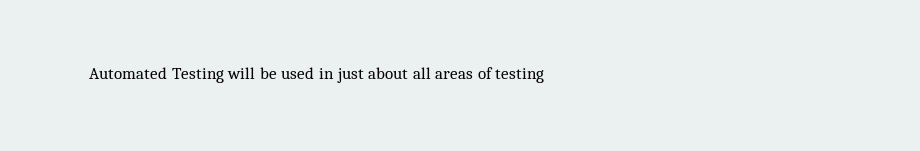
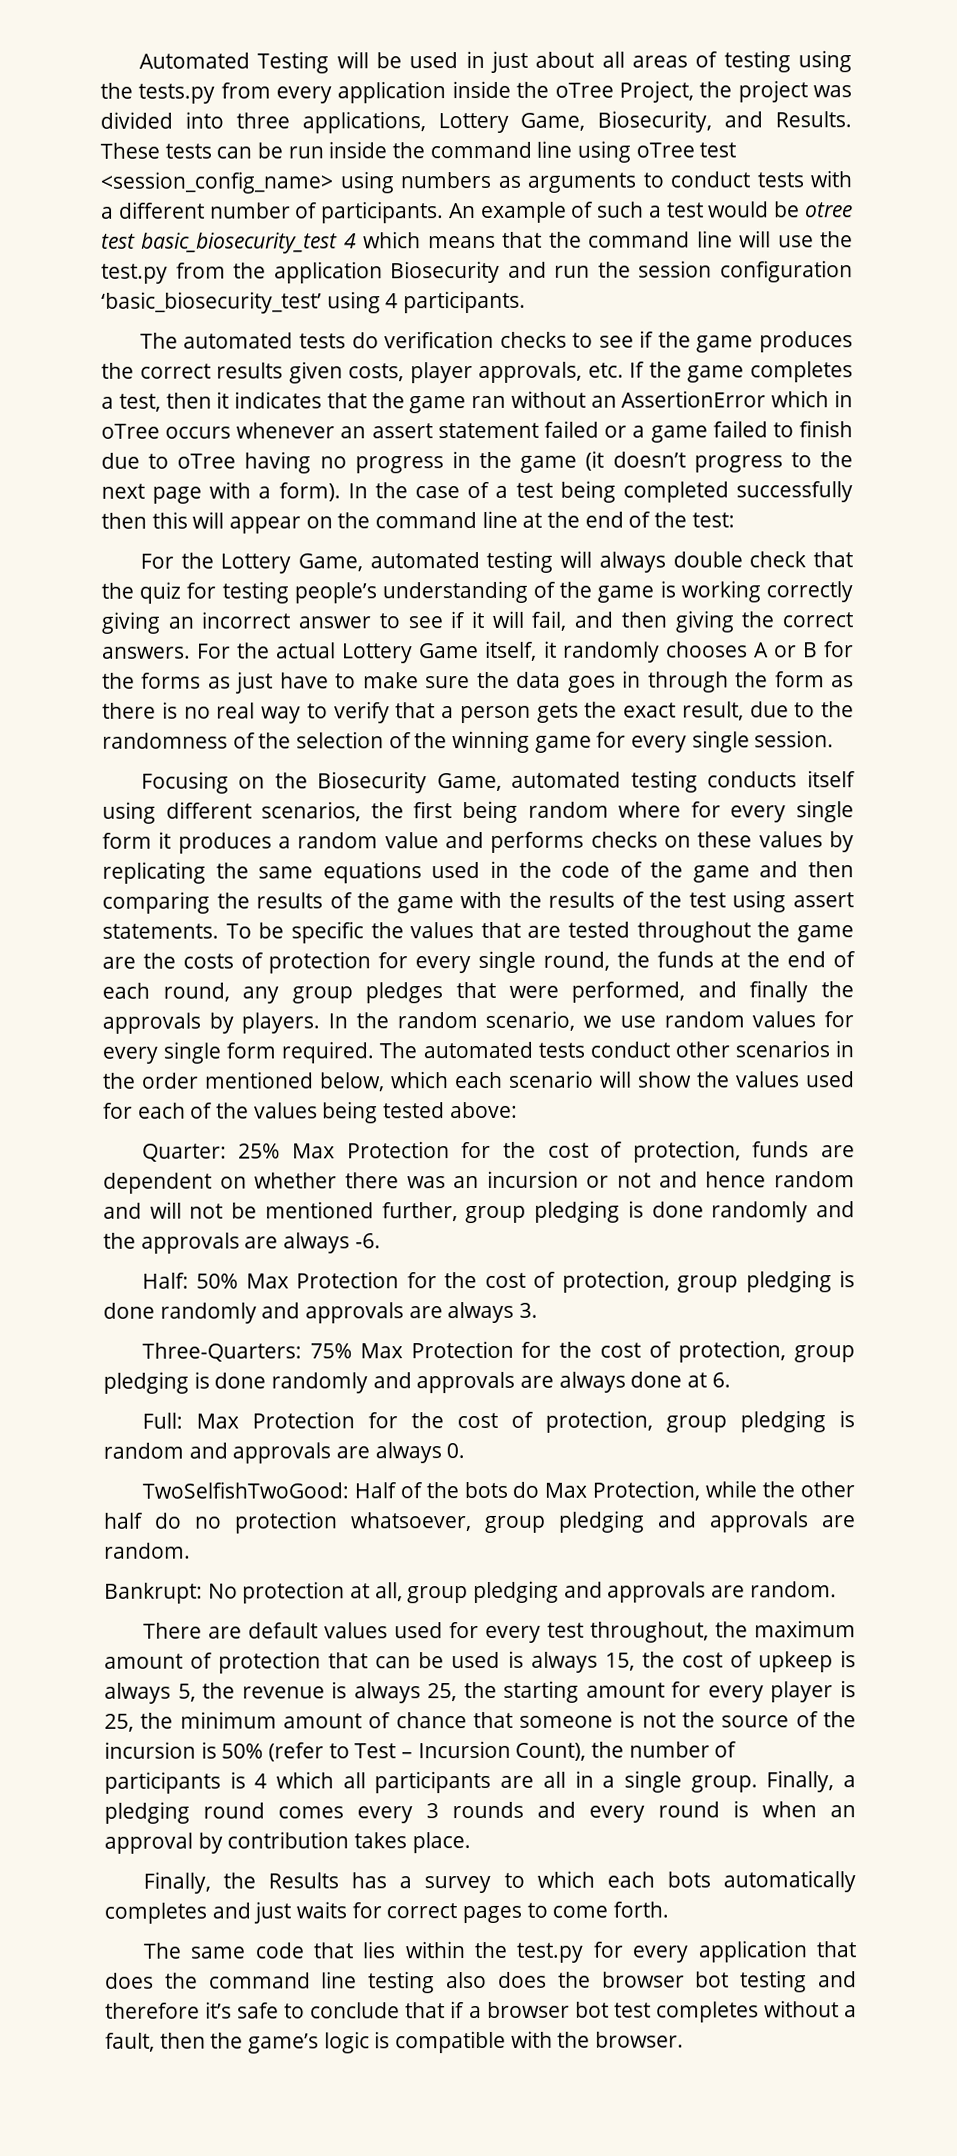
(545, 75) none -> [798,50,853,73] [100,80,853,104] [100,110,852,134] [100,140,737,163] [100,170,852,194] [101,201,853,224] [101,230,854,254] [101,260,853,284] [101,290,527,314] [139,330,854,353] [101,361,853,384] [101,390,853,414] [101,420,853,443] [101,450,854,474] [101,480,853,504] [101,510,735,534] [139,550,853,574] [101,580,853,604] [101,610,853,634] [102,640,855,664] [102,670,854,694] [102,701,854,724] [102,730,835,754] [140,770,856,794] [102,800,855,824] [102,831,855,854] [102,860,855,884] [102,890,855,914] [102,921,854,944] [102,950,857,974] [102,980,855,1004] [102,1010,855,1034] [102,1040,855,1064] [102,1070,856,1092] [103,1101,518,1124] [141,1140,855,1163] [103,1170,855,1194] [103,1200,856,1224] [103,1232,381,1254] [141,1270,856,1293] [103,1301,539,1324] [141,1340,855,1363] [103,1371,731,1394] [141,1410,856,1433] [103,1442,466,1464] [141,1480,856,1501] [103,1510,856,1534] [104,1542,191,1559] [104,1580,837,1604] [142,1620,856,1643] [104,1650,856,1674] [104,1680,857,1704] [104,1710,856,1732] [104,1740,738,1762] [104,1770,857,1794] [104,1800,856,1824] [104,1831,471,1854] [142,1870,856,1894] [104,1901,670,1924] [142,1940,856,1963] [105,1970,858,1994] [105,2000,858,2023] [105,2030,685,2054] using the tests.py from every application inside the oTree Project, the project was divided into three applications, Lottery Game, Biosecurity, and Results. These tests can be run inside the command line using oTree test <session_config_name> using numbers as arguments to conduct tests with a different number of participants. An example of such a test would be otree test basic_biosecurity_test 4 which means that the command line will use the test.py from the application Biosecurity and run the session configuration ‘basic_biosecurity_test’ using 4 participants. // The automated tests do verification checks to see if the game produces the correct results given costs, player approvals, etc. If the game completes a test, then it indicates that the game ran without an AssertionError which in oTree occurs whenever an assert statement failed or a game failed to finish due to oTree having no progress in the game (it doesn’t progress to the next page with a form). In the case of a test being completed successfully then this will appear on the command line at the end of the test: // For the Lottery Game, automated testing will always double check that the quiz for testing people’s understanding of the game is working correctly giving an incorrect answer to see if it will fail, and then giving the correct answers. For the actual Lottery Game itself, it randomly chooses A or B for the forms as just have to make sure the data goes in through the form as there is no real way to verify that a person gets the exact result, due to the randomness of the selection of the winning game for every single session. // Focusing on the Biosecurity Game, automated testing conducts itself using different scenarios, the first being random where for every single form it produces a random value and performs checks on these values by replicating the same equations used in the code of the game and then comparing the results of the game with the results of the test using assert statements. To be specific the values that are tested throughout the game are the costs of protection for every single round, the funds at the end of each round, any group pledges that were performed, and finally the approvals by players. In the random scenario, we use random values for every single form required. The automated tests conduct other scenarios in the order mentioned below, which each scenario will show the values used for each of the values being tested above: // Quarter: 25% Max Protection for the cost of protection, funds are dependent on whether there was an incursion or not and hence random and will not be mentioned further, group pledging is done randomly and the approvals are always -6. // Half: 50% Max Protection for the cost of protection, group pledging is done randomly and approvals are always 3. // Three-Quarters: 75% Max Protection for the cost of protection, group pledging is done randomly and approvals are always done at 6. // Full: Max Protection for the cost of protection, group pledging is random and approvals are always 0. // TwoSelfishTwoGood: Half of the bots do Max Protection, while the other half do no protection whatsoever, group pledging and approvals are random. // Bankrupt: No protection at all, group pledging and approvals are random. // There are default values used for every test throughout, the maximum amount of protection that can be used is always 15, the cost of upkeep is always 5, the revenue is always 25, the starting amount for every player is 25, the minimum amount of chance that someone is not the source of the incursion is 50% (refer to Test – Incursion Count), the number of participants is 4 which all participants are all in a single group. Finally, a pledging round comes every 3 rounds and every round is when an approval by contribution takes place. // Finally, the Results has a survey to which each bots automatically completes and just waits for correct pages to come forth. // The same code that lies within the test.py for every application that does the command line testing also does the browser bot testing and therefore it’s safe to conclude that if a browser bot test completes without a fault, then the game’s logic is compatible with the browser.

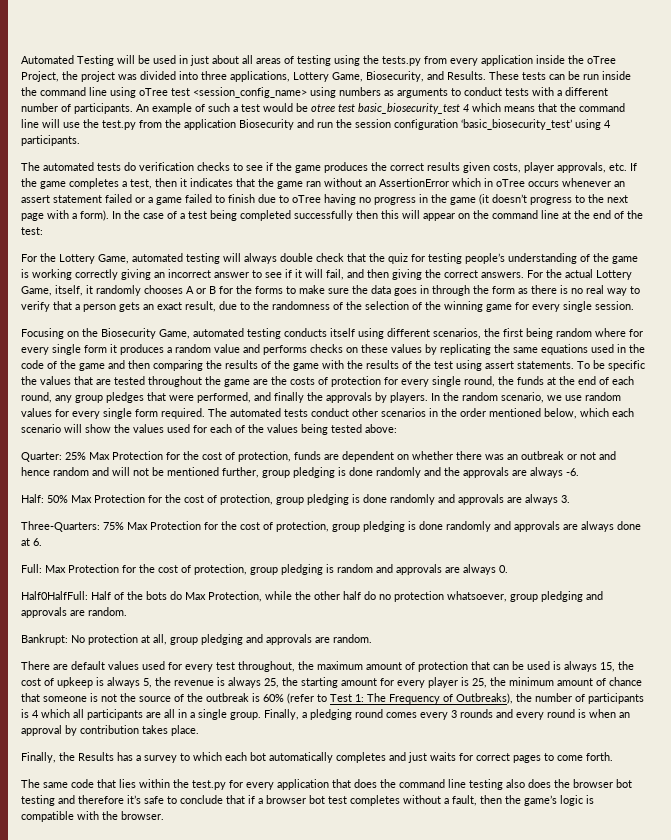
[419,642,480,659] Game -> [21,286,52,296] Game,
[207,671,329,694] as just have -> (283, 290) none
[584,701,618,718] the -> [143,304,154,310] an
[486,1170,579,1188] incursion -> [521,451,564,460] outbreak
[141,1481,349,1499] TwoSelfishTwoGood: -> [21,591,88,600] Half0HalfFull:
[104,1740,587,1762] incursion is 50% (refer to Test – Incursion Count), -> [206,693,513,704] outbreak is 60% (refer to Test 1: The Frequency of Outbreaks),
[666,1871,711,1888] bots -> [250,752,266,761] bot

